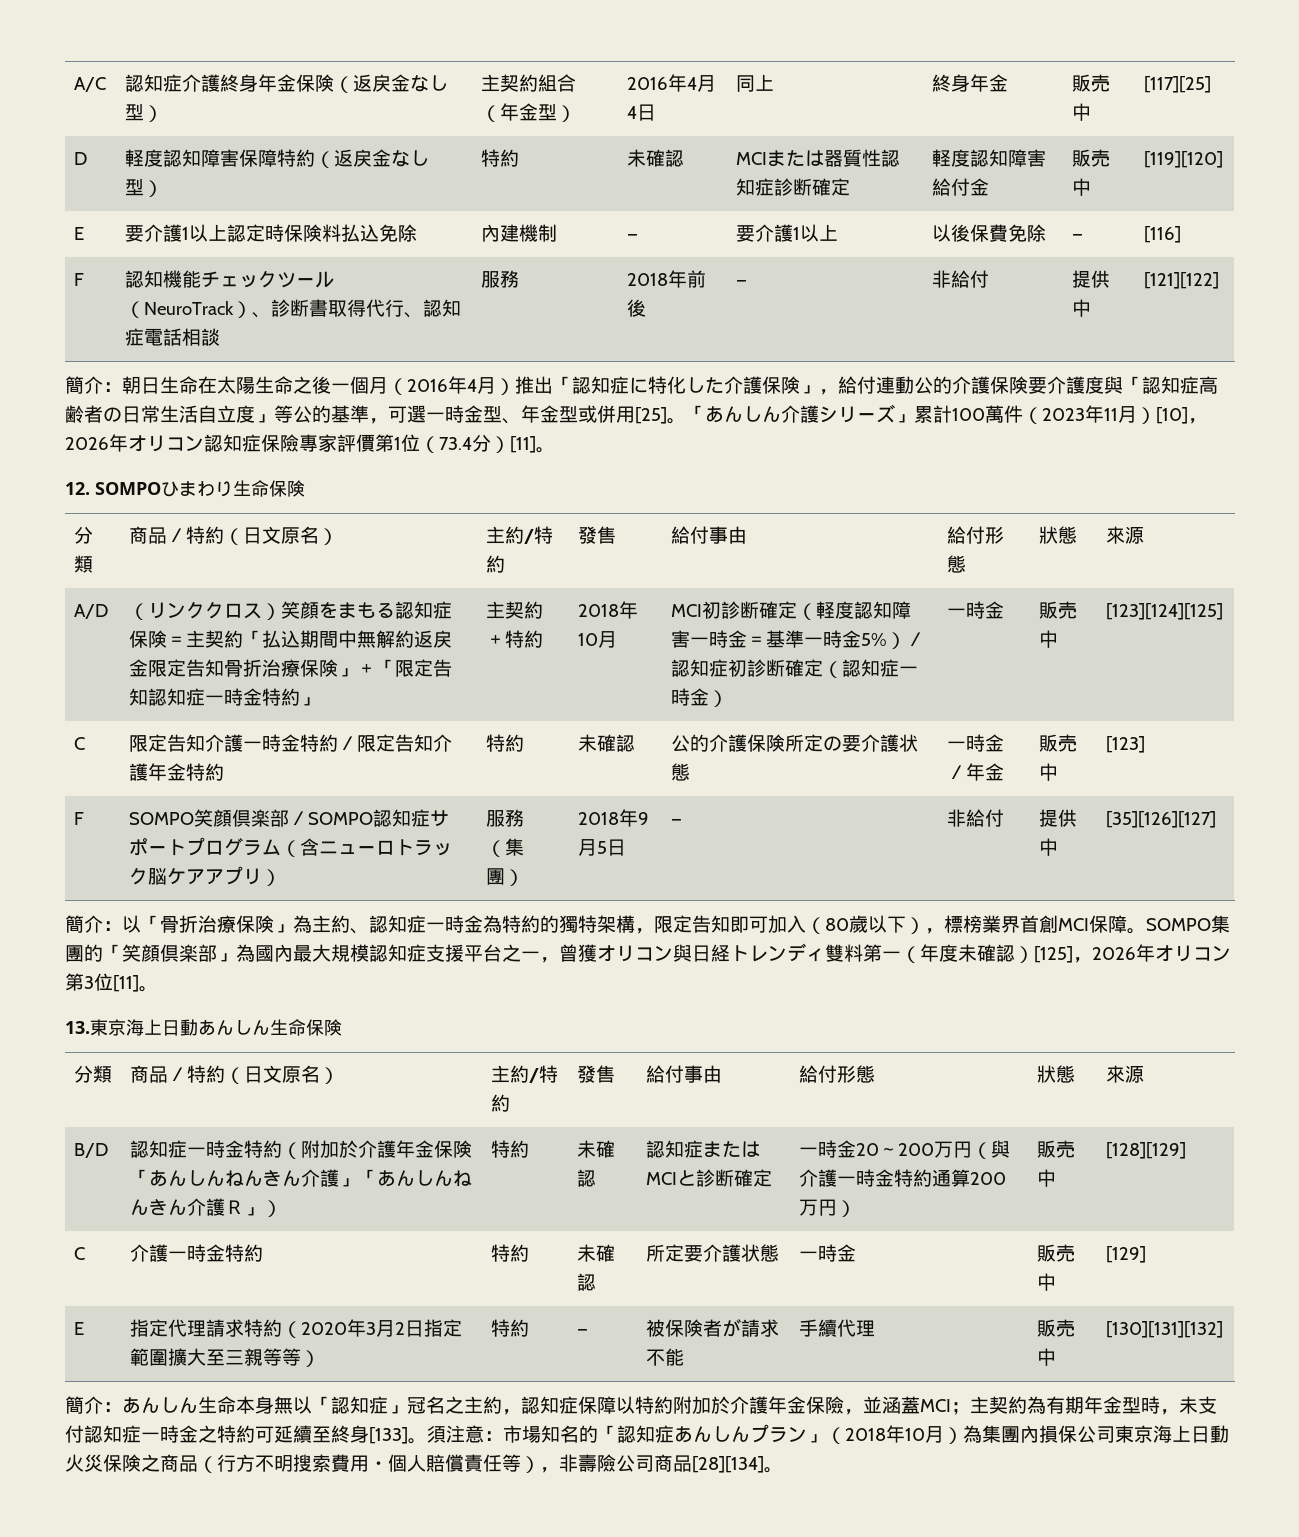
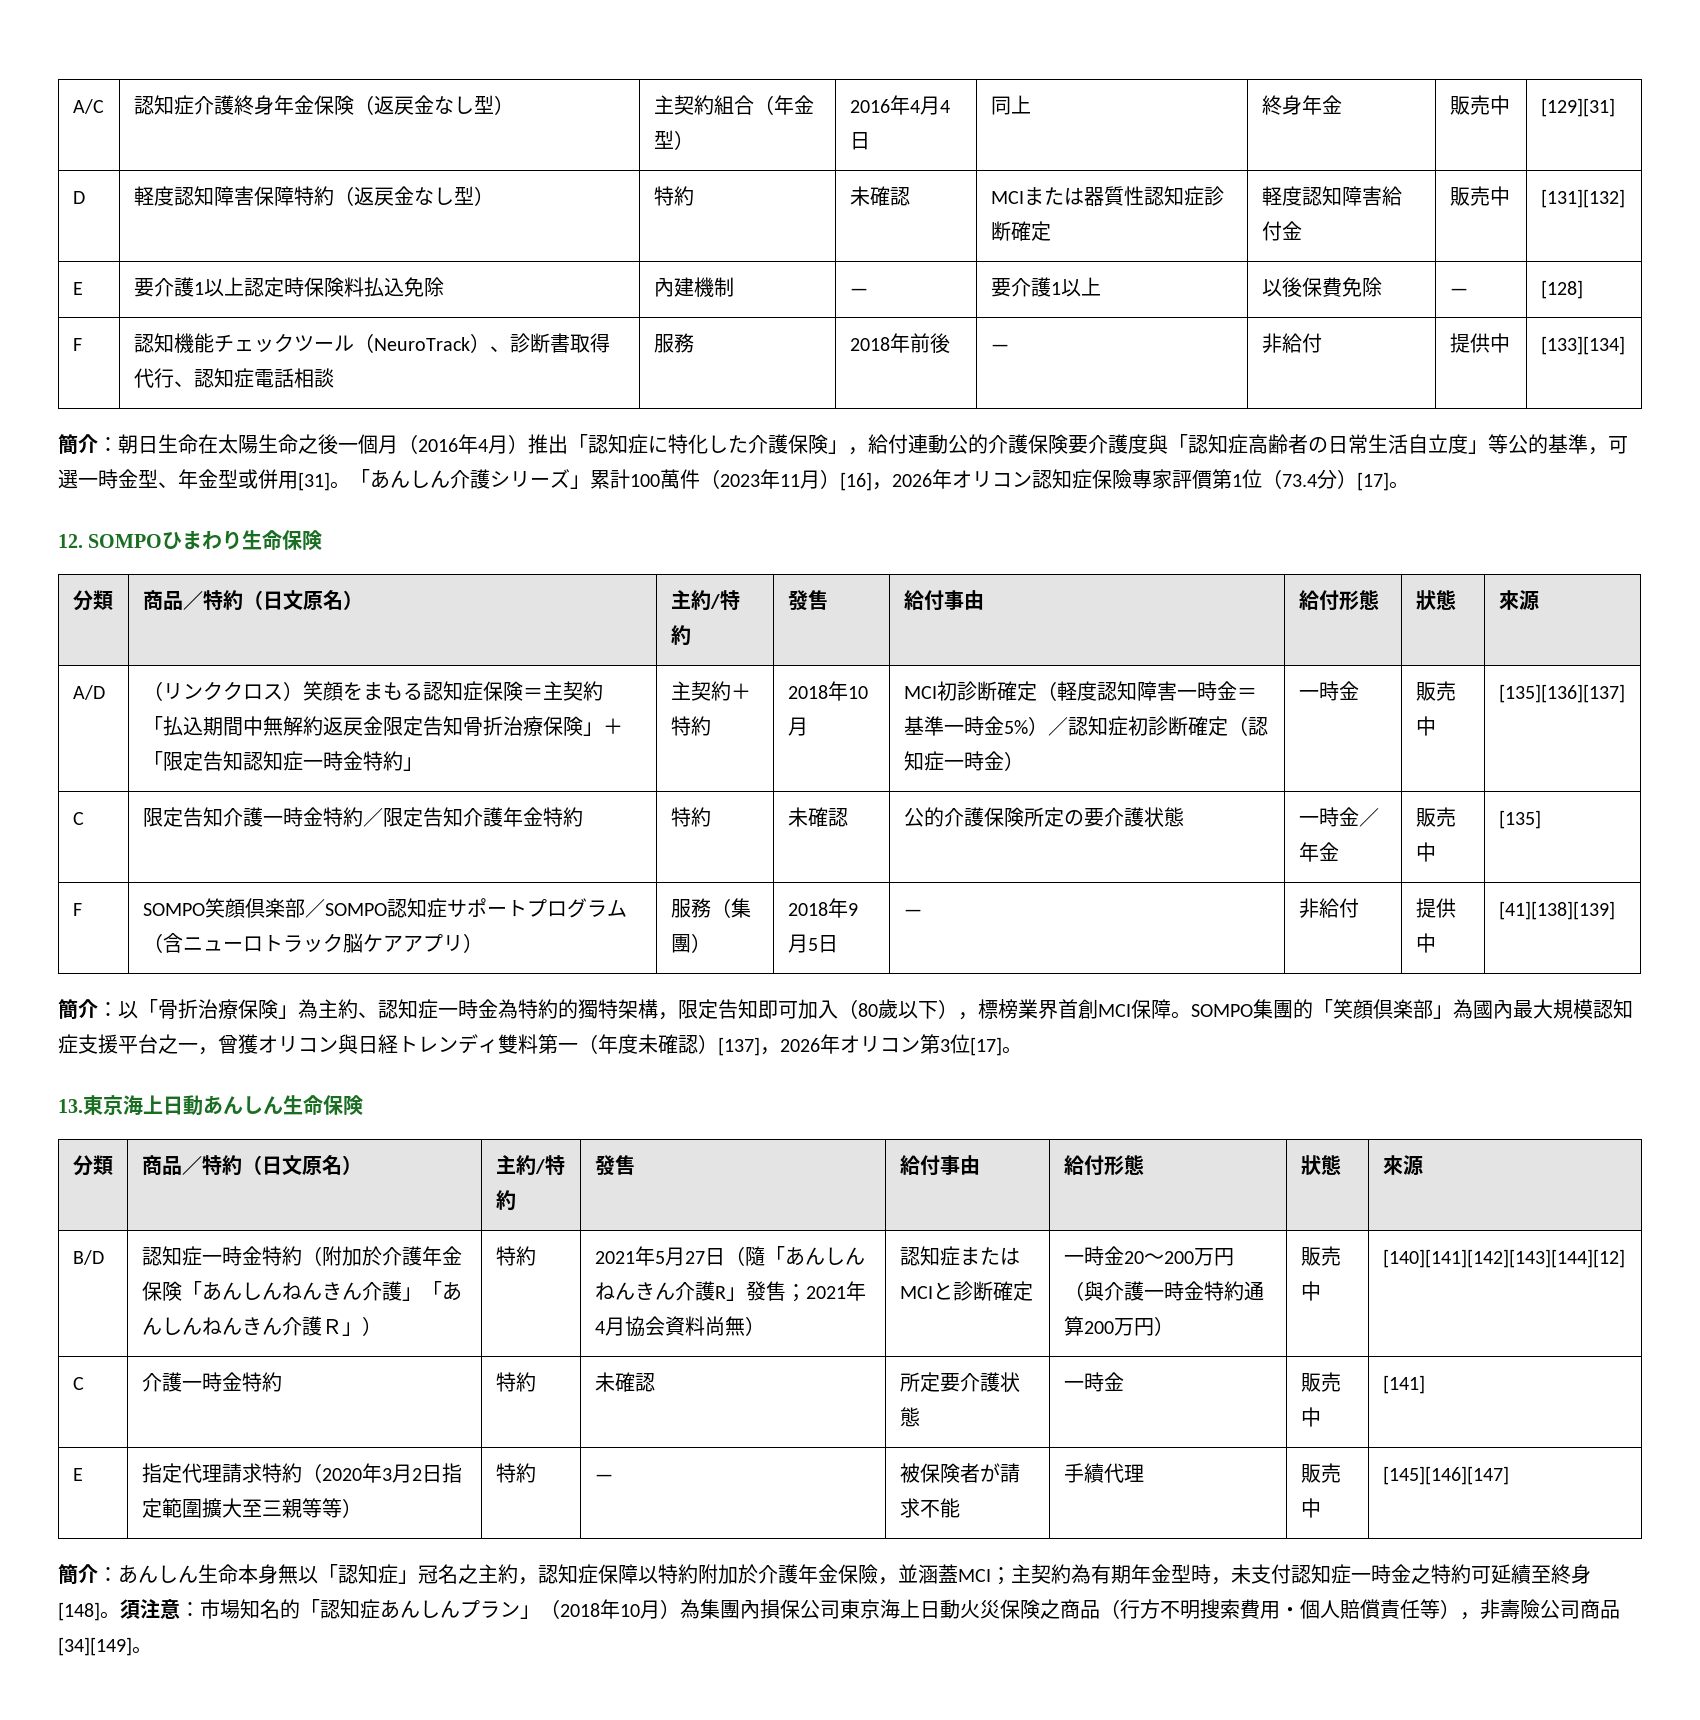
[1144,76,1212,93] [117][25] -> [1540,98,1615,117] [129][31]
[1144,151,1224,168] [119][120] -> [1540,189,1625,208] [131][132]
[1144,226,1182,243] [116] -> [1540,280,1583,299] [128]
[1144,272,1220,289] [121][122] -> [1540,336,1625,355] [133][134]
[635,407,667,424] [25] -> [298,472,330,491] [31]
[1156,407,1188,424] [10] -> [840,472,872,491] [16]
[510,436,536,453] [11] -> [1357,472,1389,491] [17]
[1106,603,1224,620] [123][124][125] -> [1498,684,1625,703] [135][136][137]
[1106,736,1146,753] [123] -> [1498,810,1541,829] [135]
[1106,811,1217,828] [35][126][127] -> [1498,901,1615,920] [41][138][139]
[1034,946,1073,963] [125] -> [718,1037,760,1056] [137]
[113,975,139,992] [11] -> [970,1037,1002,1056] [17]
[577,1140,616,1158] [577,1169,597,1187] 未確認 -> [594,1246,865,1266] [594,1281,866,1302] [594,1316,765,1337] 2021年5月27日（隨「あんしんねんきん介護R」發售；2021年4月協会資料尚無）
[1106,1142,1187,1159] [128][129] -> [1382,1249,1625,1268] [140][141][142][143][144][12]
[1106,1246,1147,1263] [129] -> [1382,1375,1425,1394] [141]
[1106,1321,1224,1338] [130][131][132] -> [1382,1466,1509,1485] [145][146][147]
[369,1427,408,1444] [133] -> [58,1602,100,1621] [148]
[692,1456,764,1473] [28][134] -> [58,1637,132,1656] [34][149]

